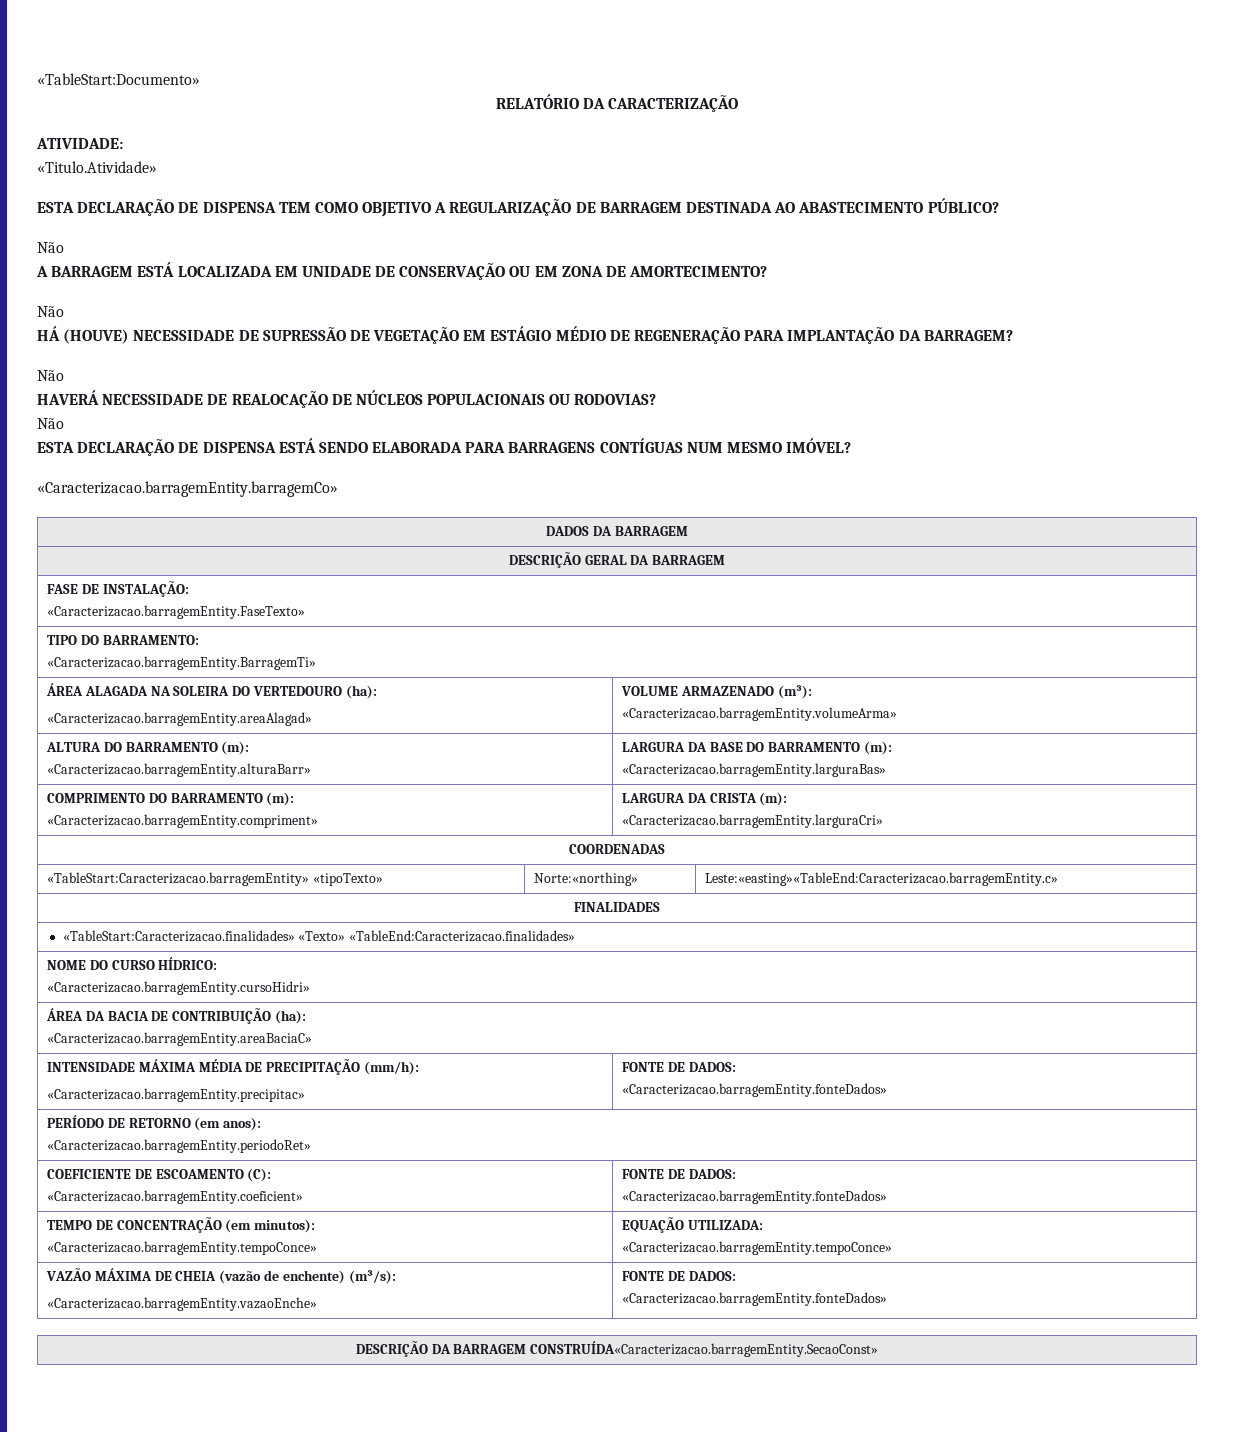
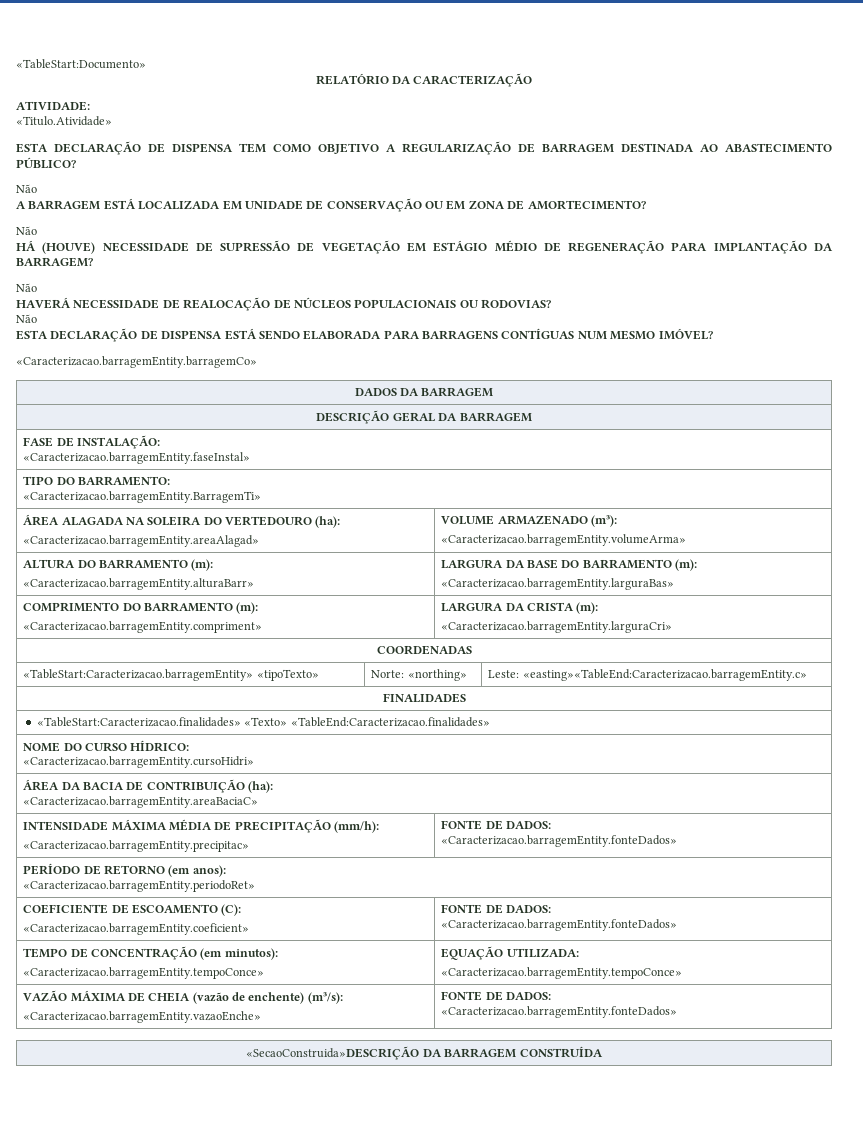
[47,605,306,619] «Caracterizacao.barragemEntity.FaseTexto» -> [23,452,251,464] «Caracterizacao.barragemEntity.faseInstal»
[534,872,639,886] [705,872,1059,886] Norte:«northing» | Leste:«easting»«TableEnd:Caracterizacao.barragemEntity.c» -> [371,669,467,681] [488,669,807,681] Norte: «northing» | Leste: «easting»«TableEnd:Caracterizacao.barragemEntity.c»
[355,1341,879,1357] DESCRIÇÃO DA BARRAGEM CONSTRUÍDA«Caracterizacao.barragemEntity.SecaoConst» -> [246,1046,603,1060] «SecaoConstruida»DESCRIÇÃO DA BARRAGEM CONSTRUÍDA

